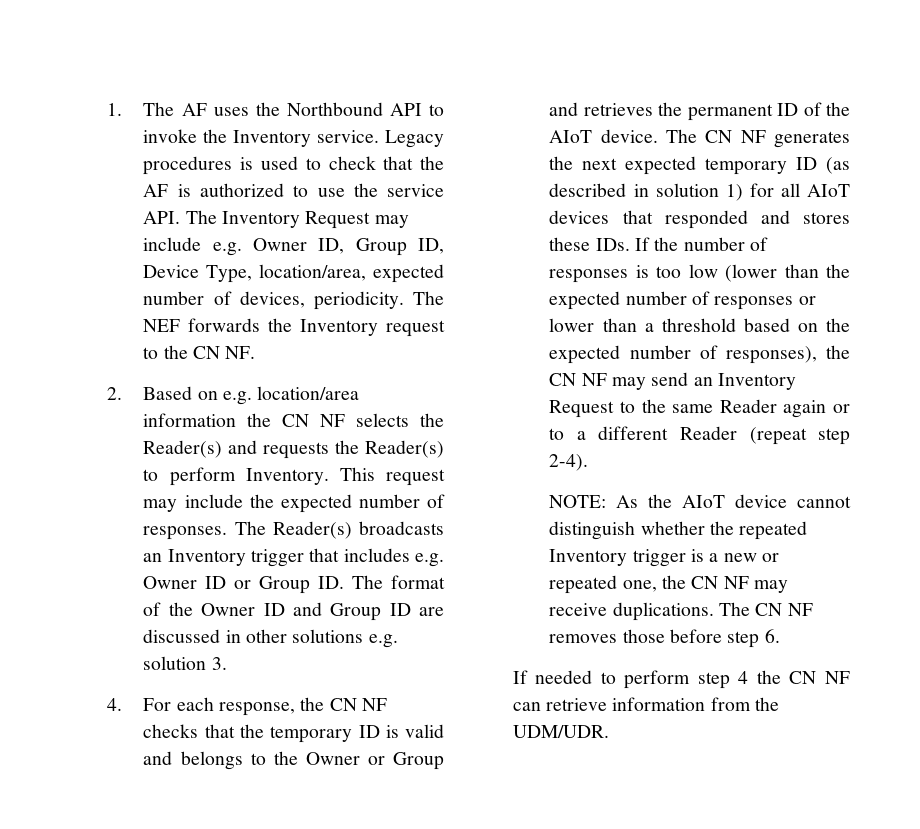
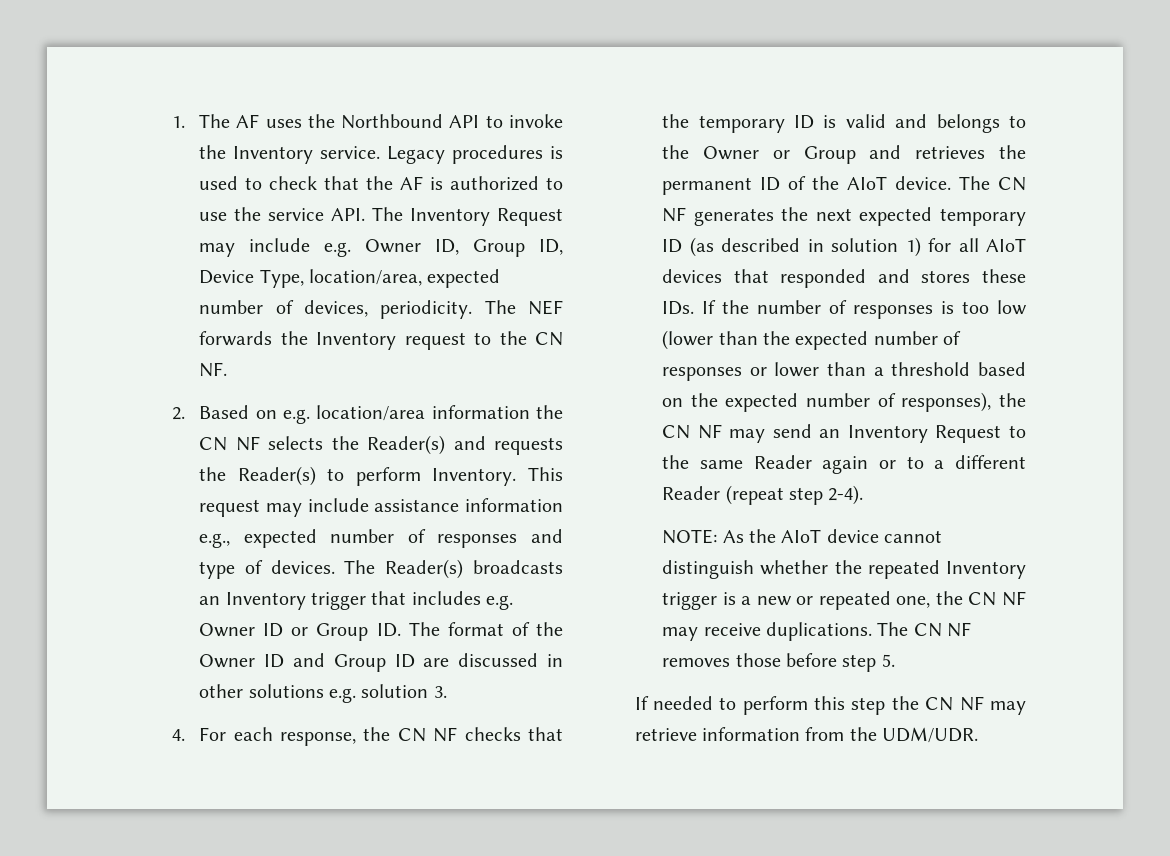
[249,494,445,513] [143,526,228,540] the expected number of responses. -> [374,498,563,512] [199,529,563,548] [199,560,335,579] assistance information e.g., expected number of responses and type of devices.
[764,629,780,643] 6. -> [881,654,895,667] 5.
[697,670,850,689] [512,702,541,711] step 4 the CN NF can -> [814,696,1026,715] this step the CN NF may

